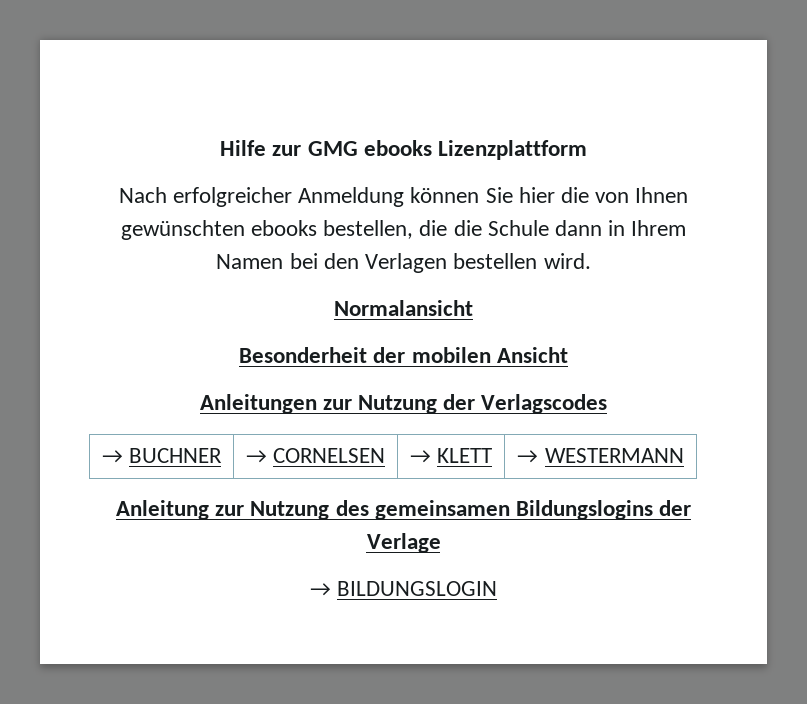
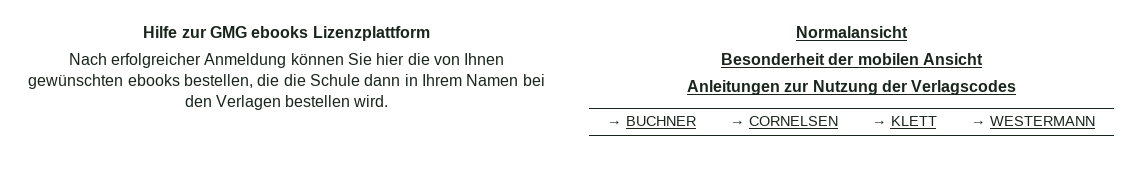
[115,500,692,520] [366,533,441,553] [309,581,498,596] // Anleitung zur Nutzung des gemeinsamen Bildungslogins der Verlage // → BILDUNGSLOGIN -> (1095, 121) none

